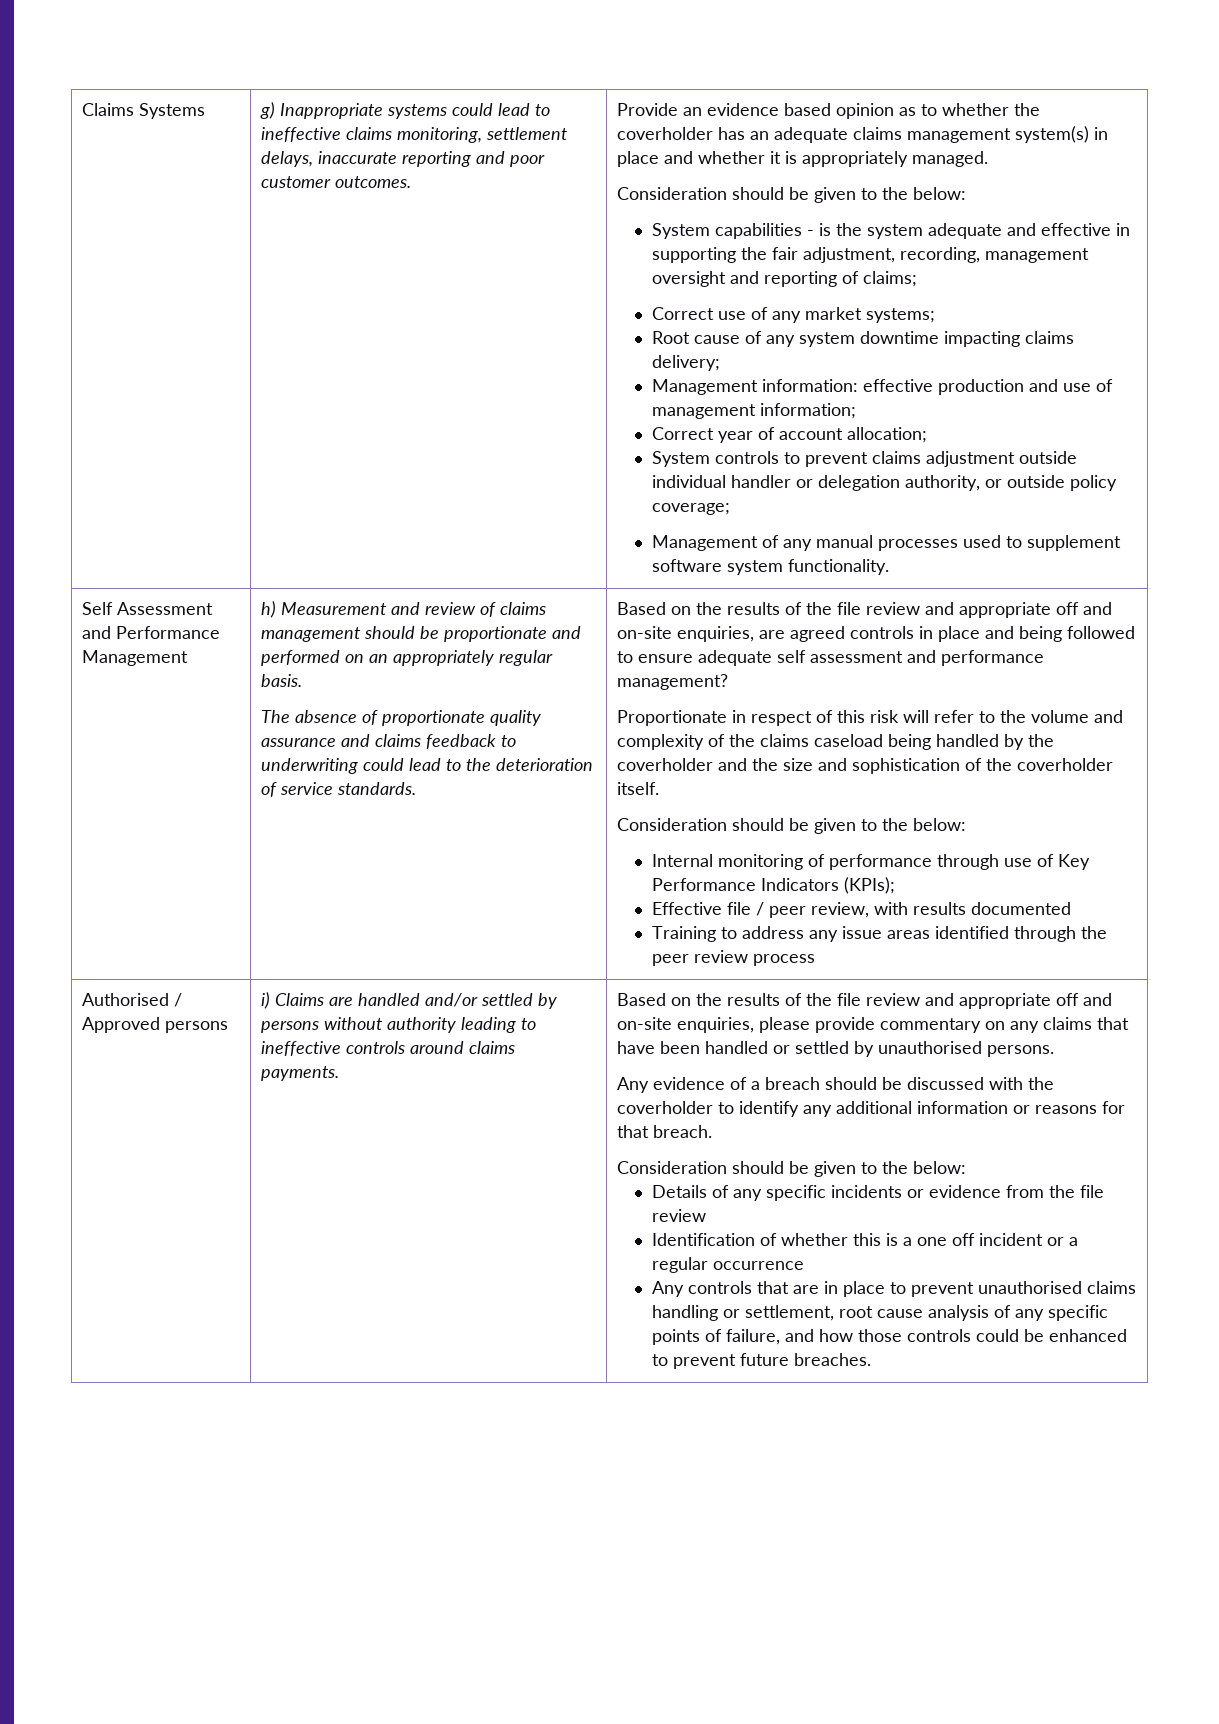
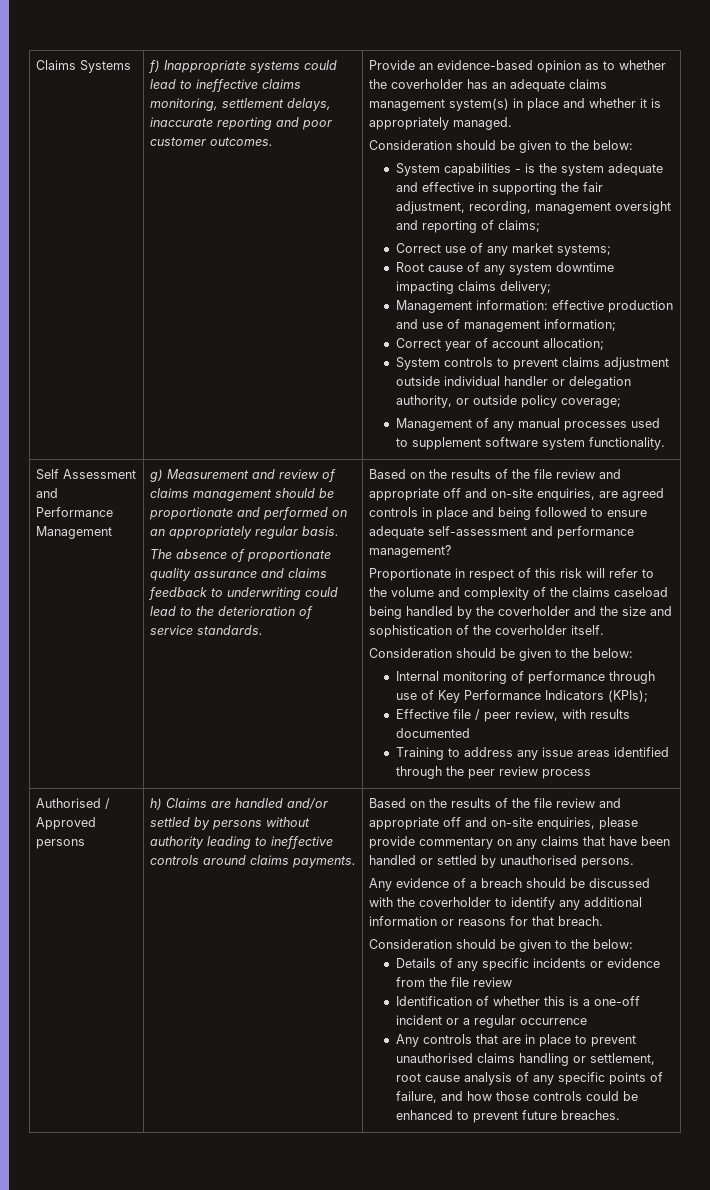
[259,102,275,119] g) -> [147,60,160,73] f)
[706,103,831,116] evidence based -> [436,60,533,70] evidence-based
[260,601,276,618] h) -> [149,469,163,482] g)
[776,650,903,663] self assessment -> [427,526,527,536] self-assessment
[260,992,270,1009] i) -> [149,798,162,810] h)
[916,1233,975,1246] one off -> [593,996,640,1006] one-off

